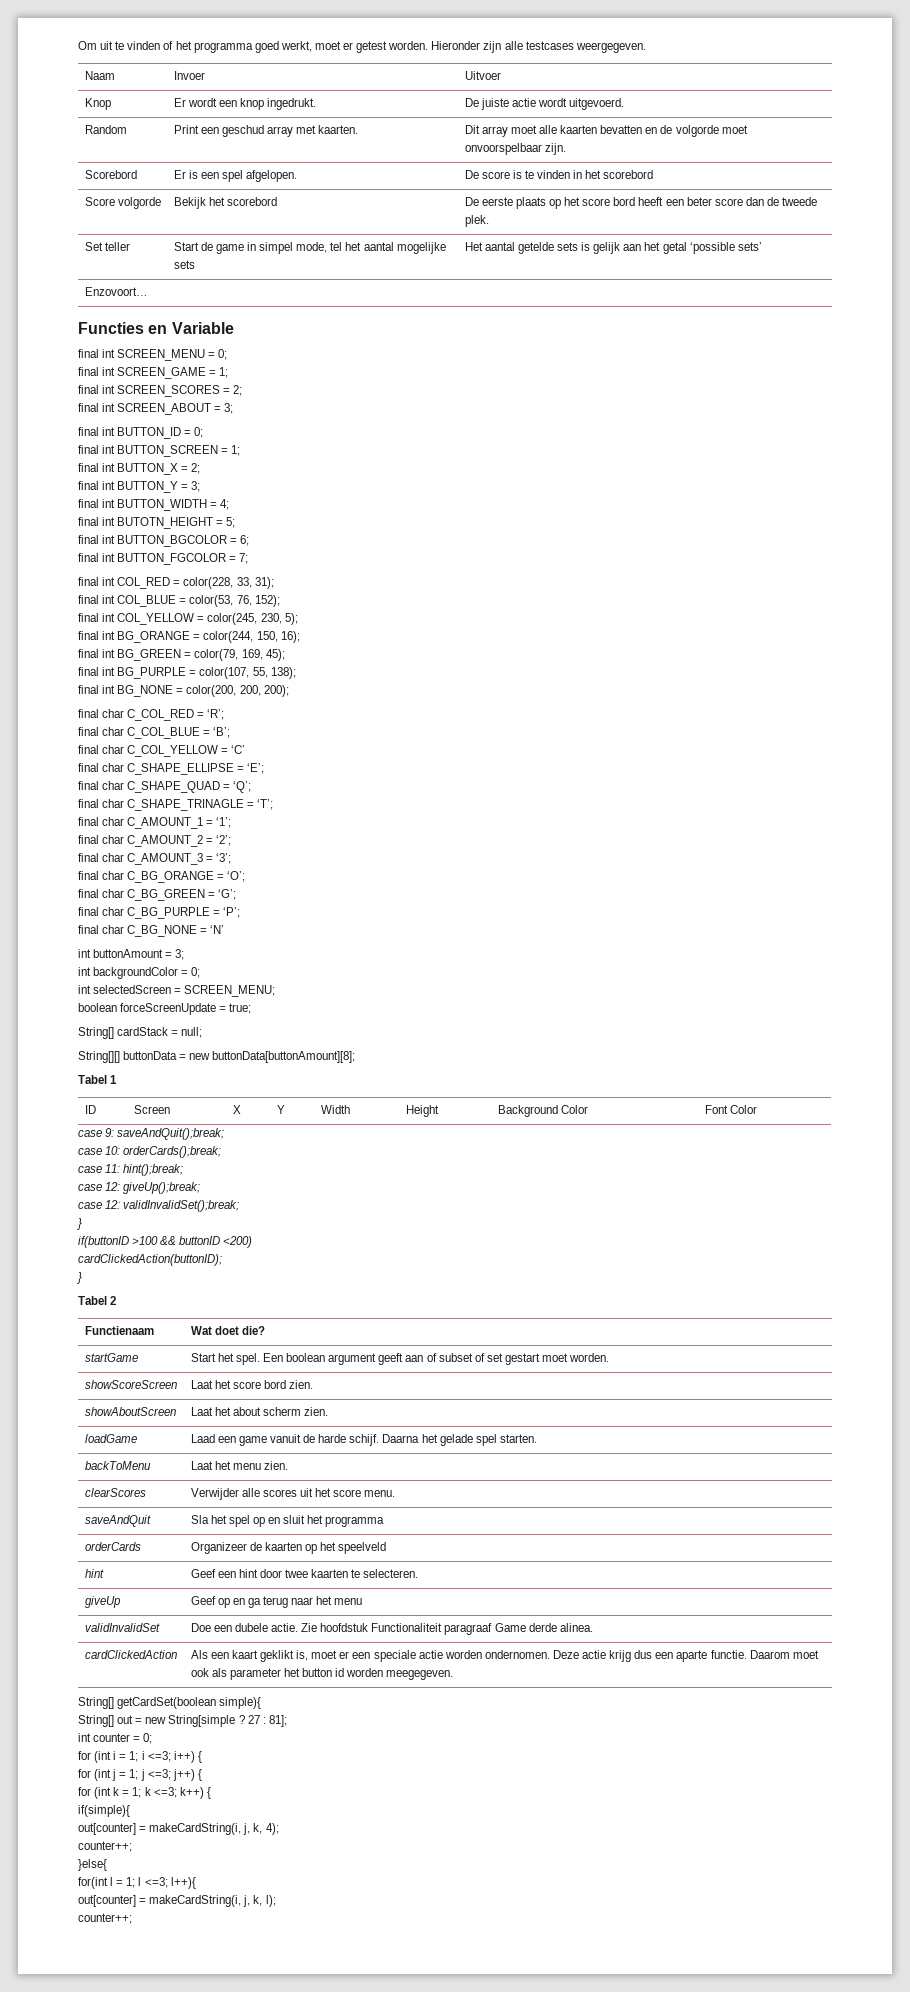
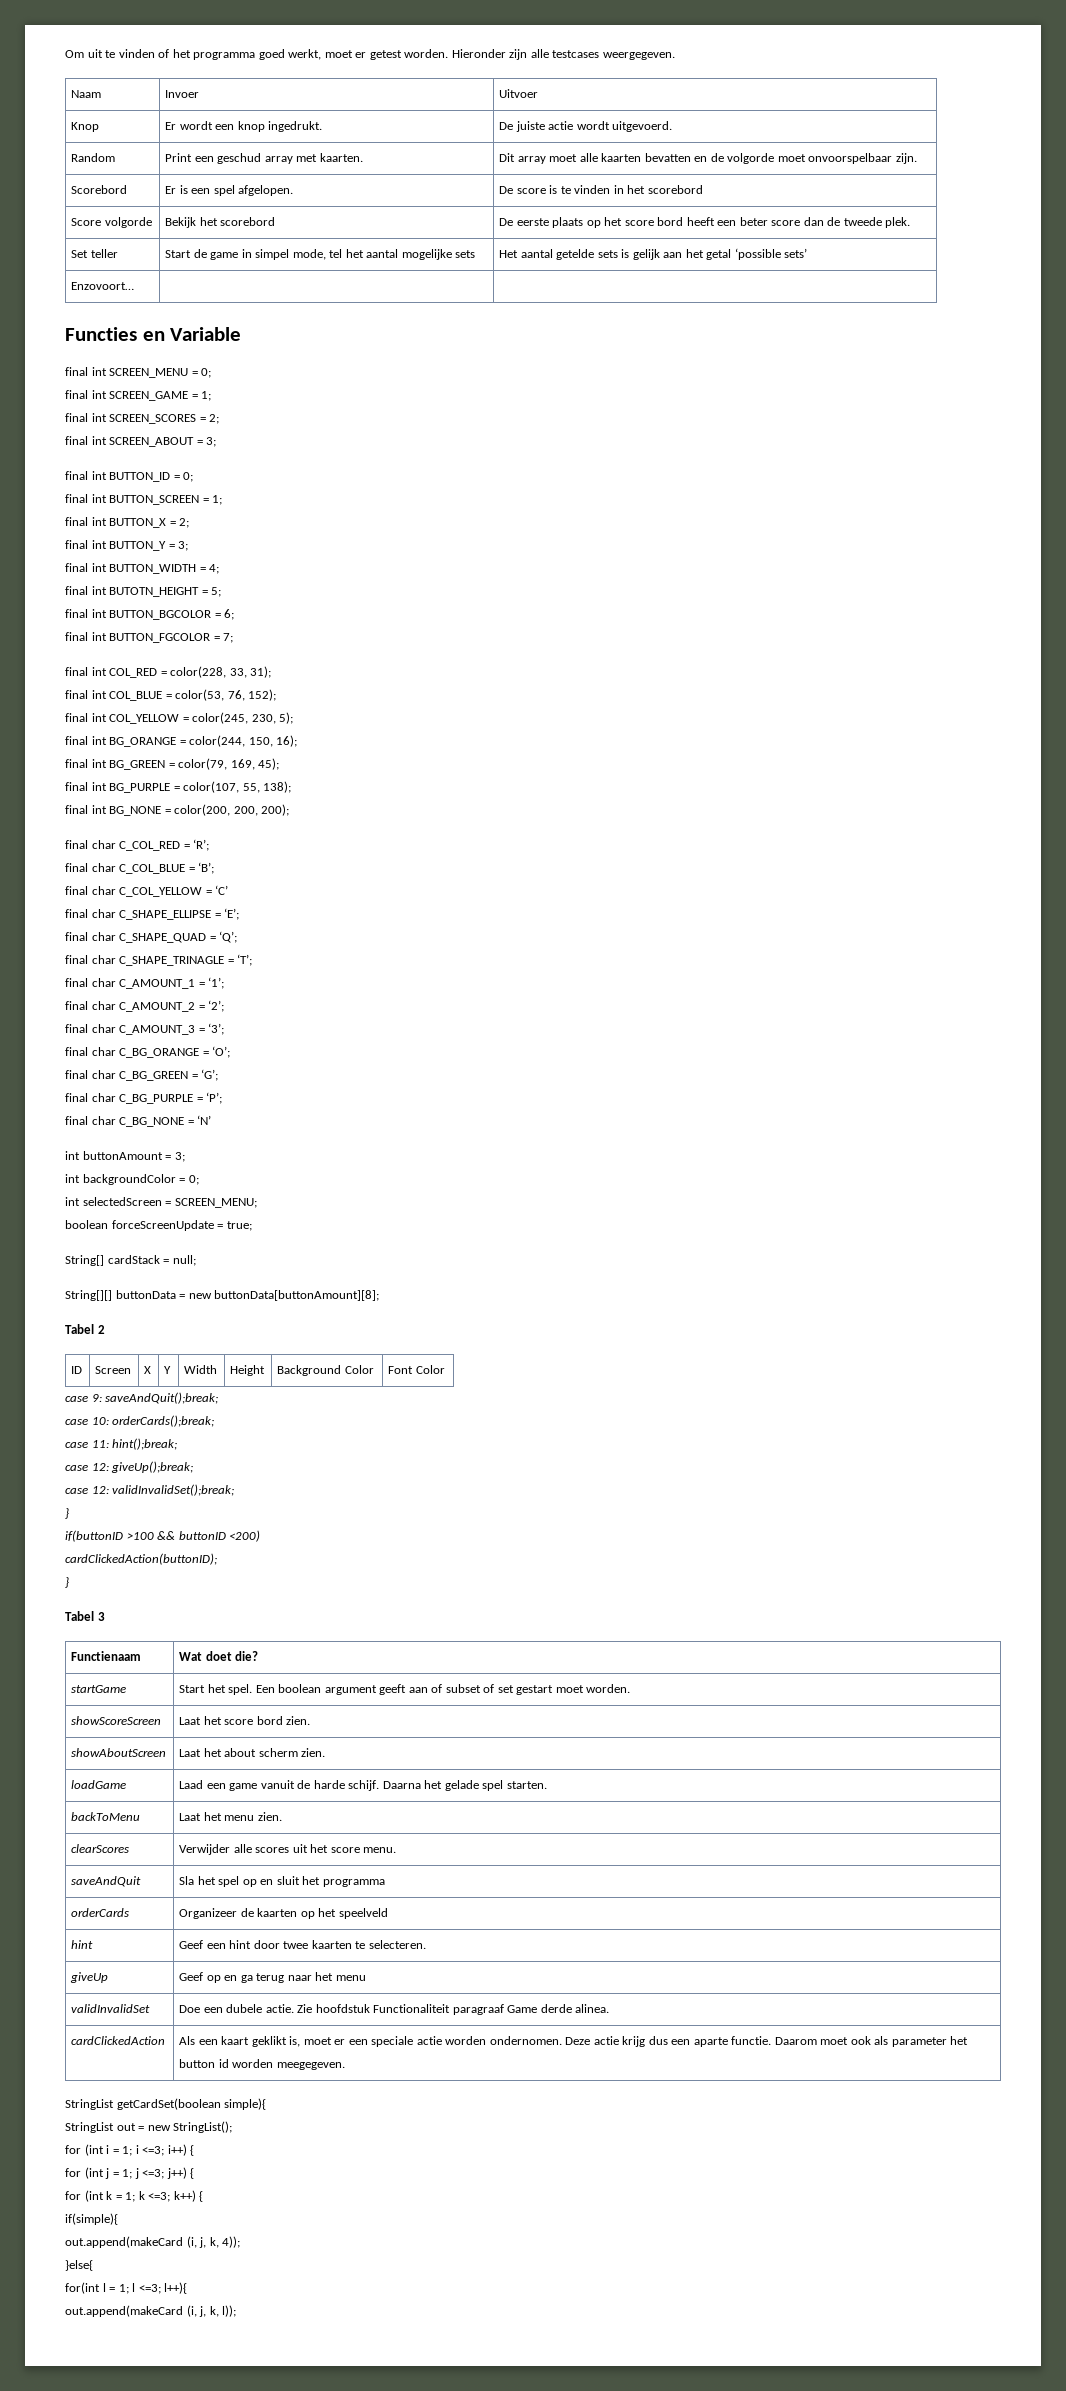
[110,1075,118,1084] 1 -> [97,1325,105,1334] 2
[110,1296,117,1305] 2 -> [97,1612,105,1621] 3
[78,1697,114,1709] String[] -> [65,2099,114,2110] StringList
[78,1715,114,1727] String[] -> [65,2122,114,2133] StringList
[168,1715,287,1727] [78,1733,153,1744] String[simple ? 27 : 81]; // int counter = 0; -> [173,2121,233,2133] StringList();
[78,1823,279,1835] [78,1841,132,1852] out[counter] = makeCardString(i, j, k, 4); // counter++; -> [65,2236,241,2248] out.append(makeCard (i, j, k, 4));
[78,1895,276,1907] [78,1913,132,1924] out[counter] = makeCardString(i, j, k, l); // counter++; -> [65,2305,237,2317] out.append(makeCard (i, j, k, l));

